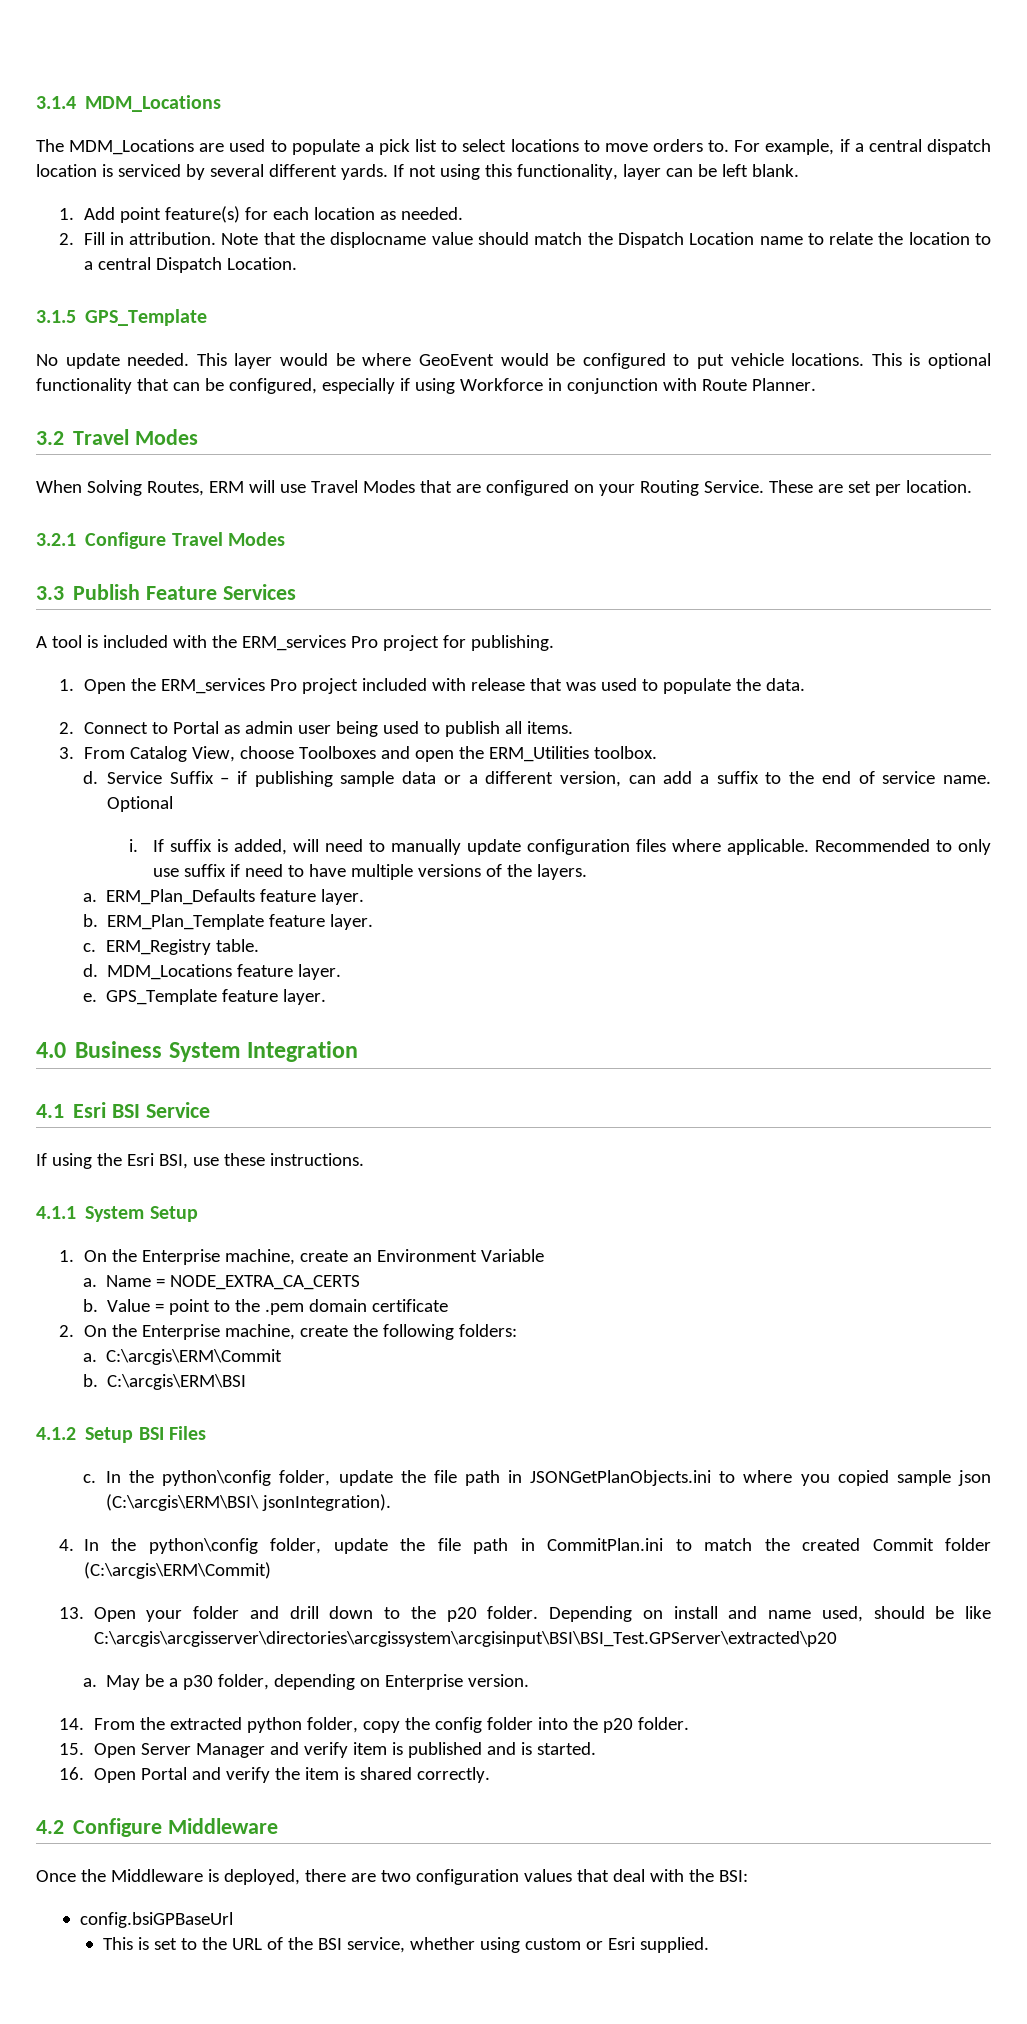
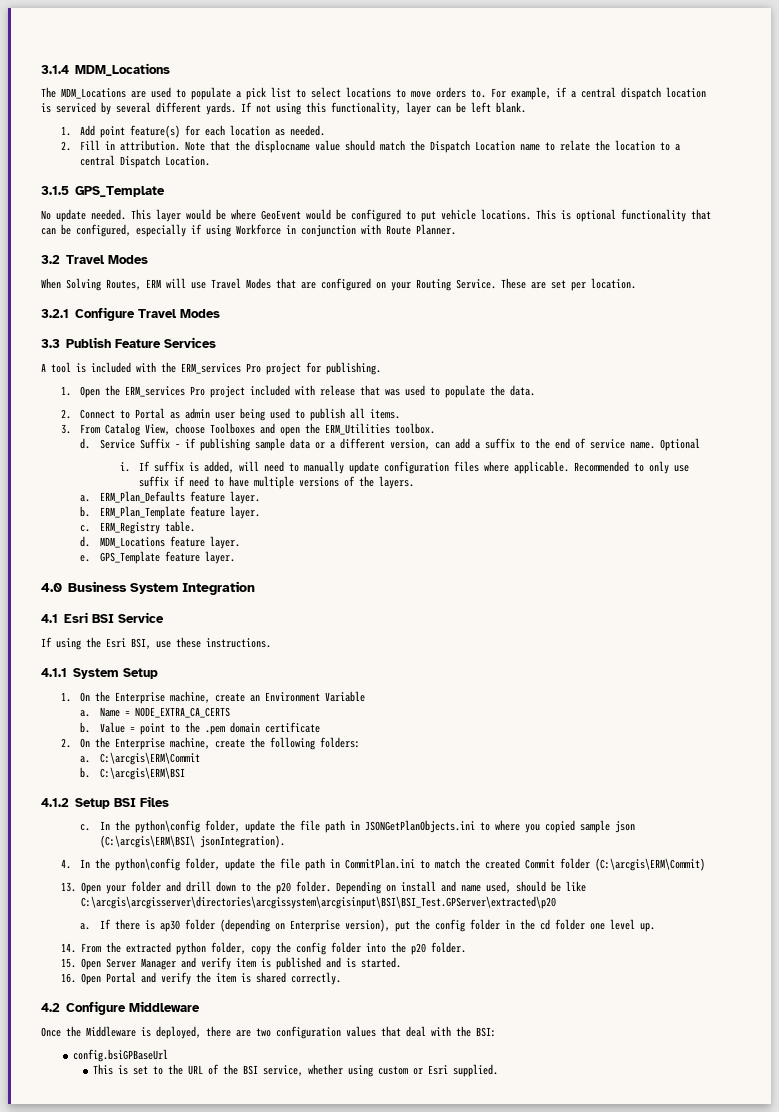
[105,1674,529,1690] May be a p30 folder, depending on Enterprise version. -> [100,919,656,932] If there is ap30 folder (depending on Enterprise version), put the config folder in the cd folder one level up.

